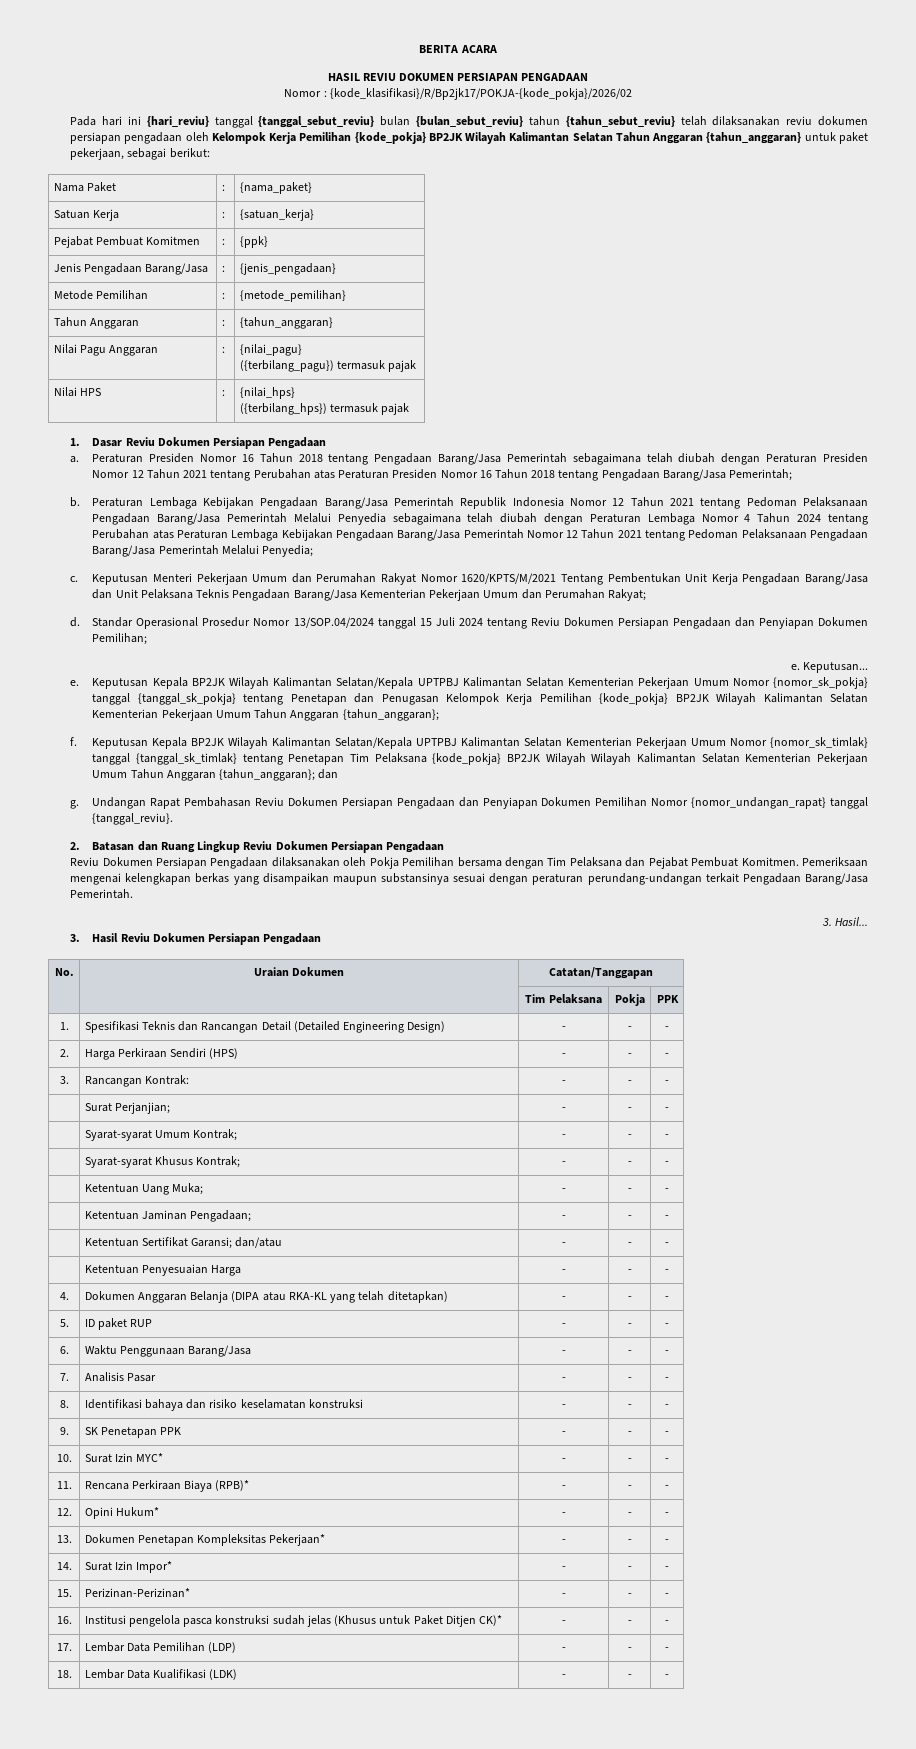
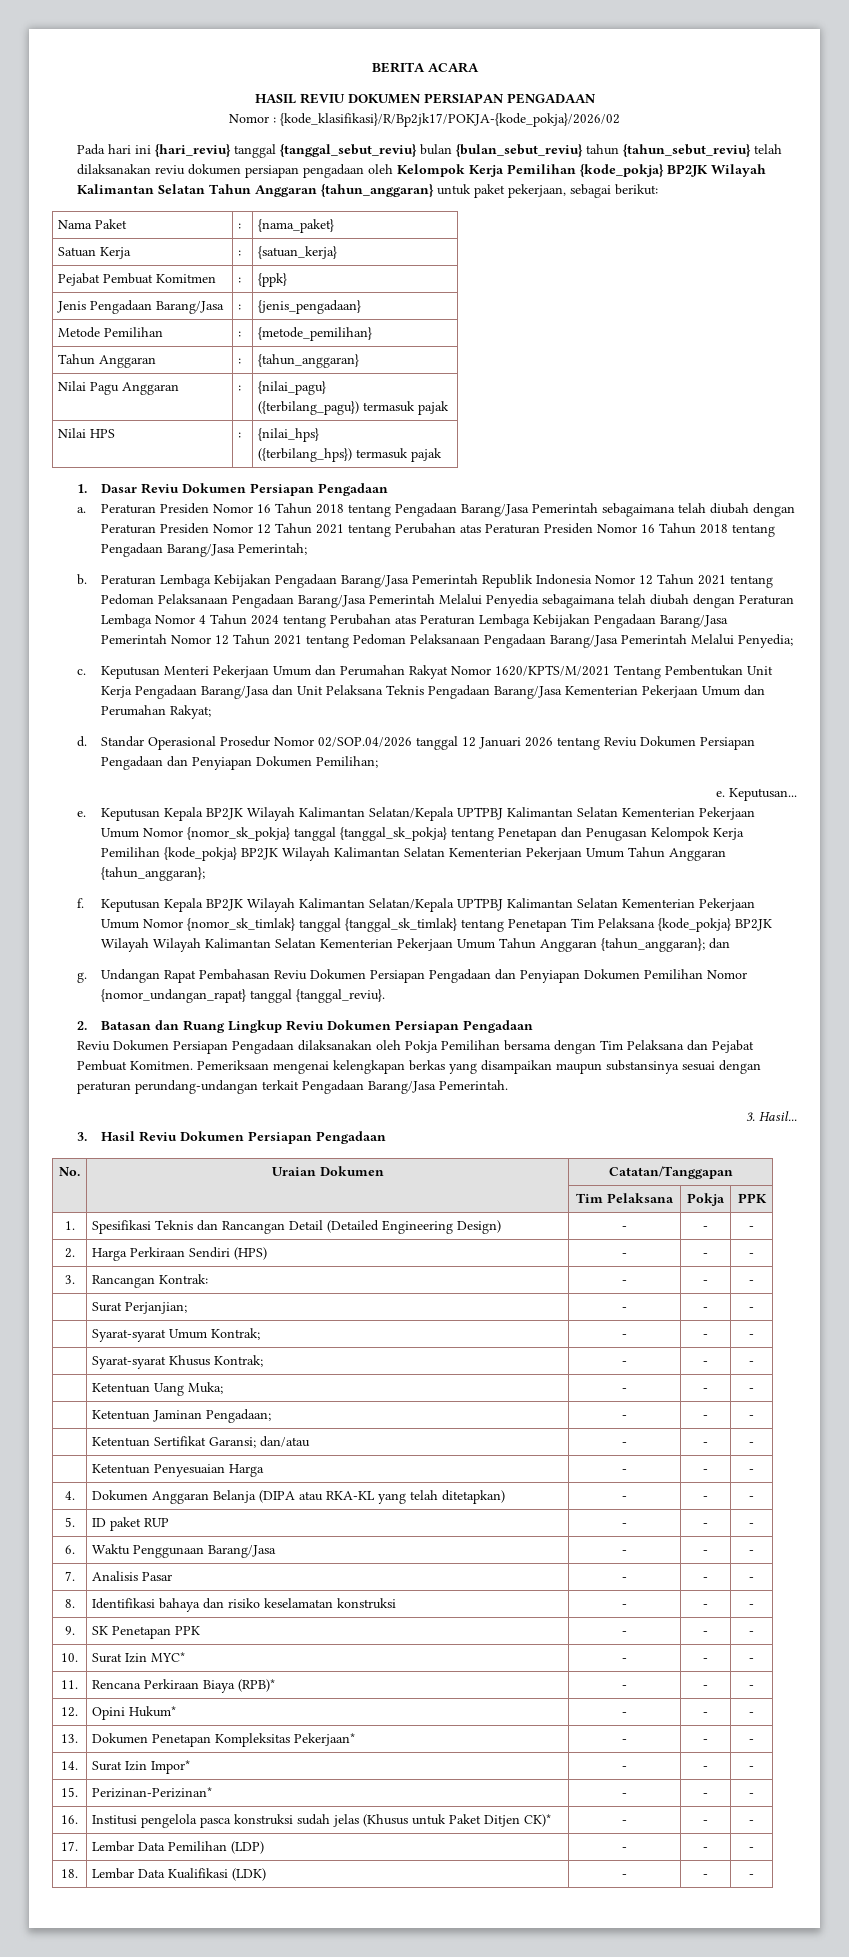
[293,617,483,629] 13/SOP.04/2024 tanggal 15 Juli 2024 -> [318,736,554,750] 02/SOP.04/2026 tanggal 12 Januari 2026

